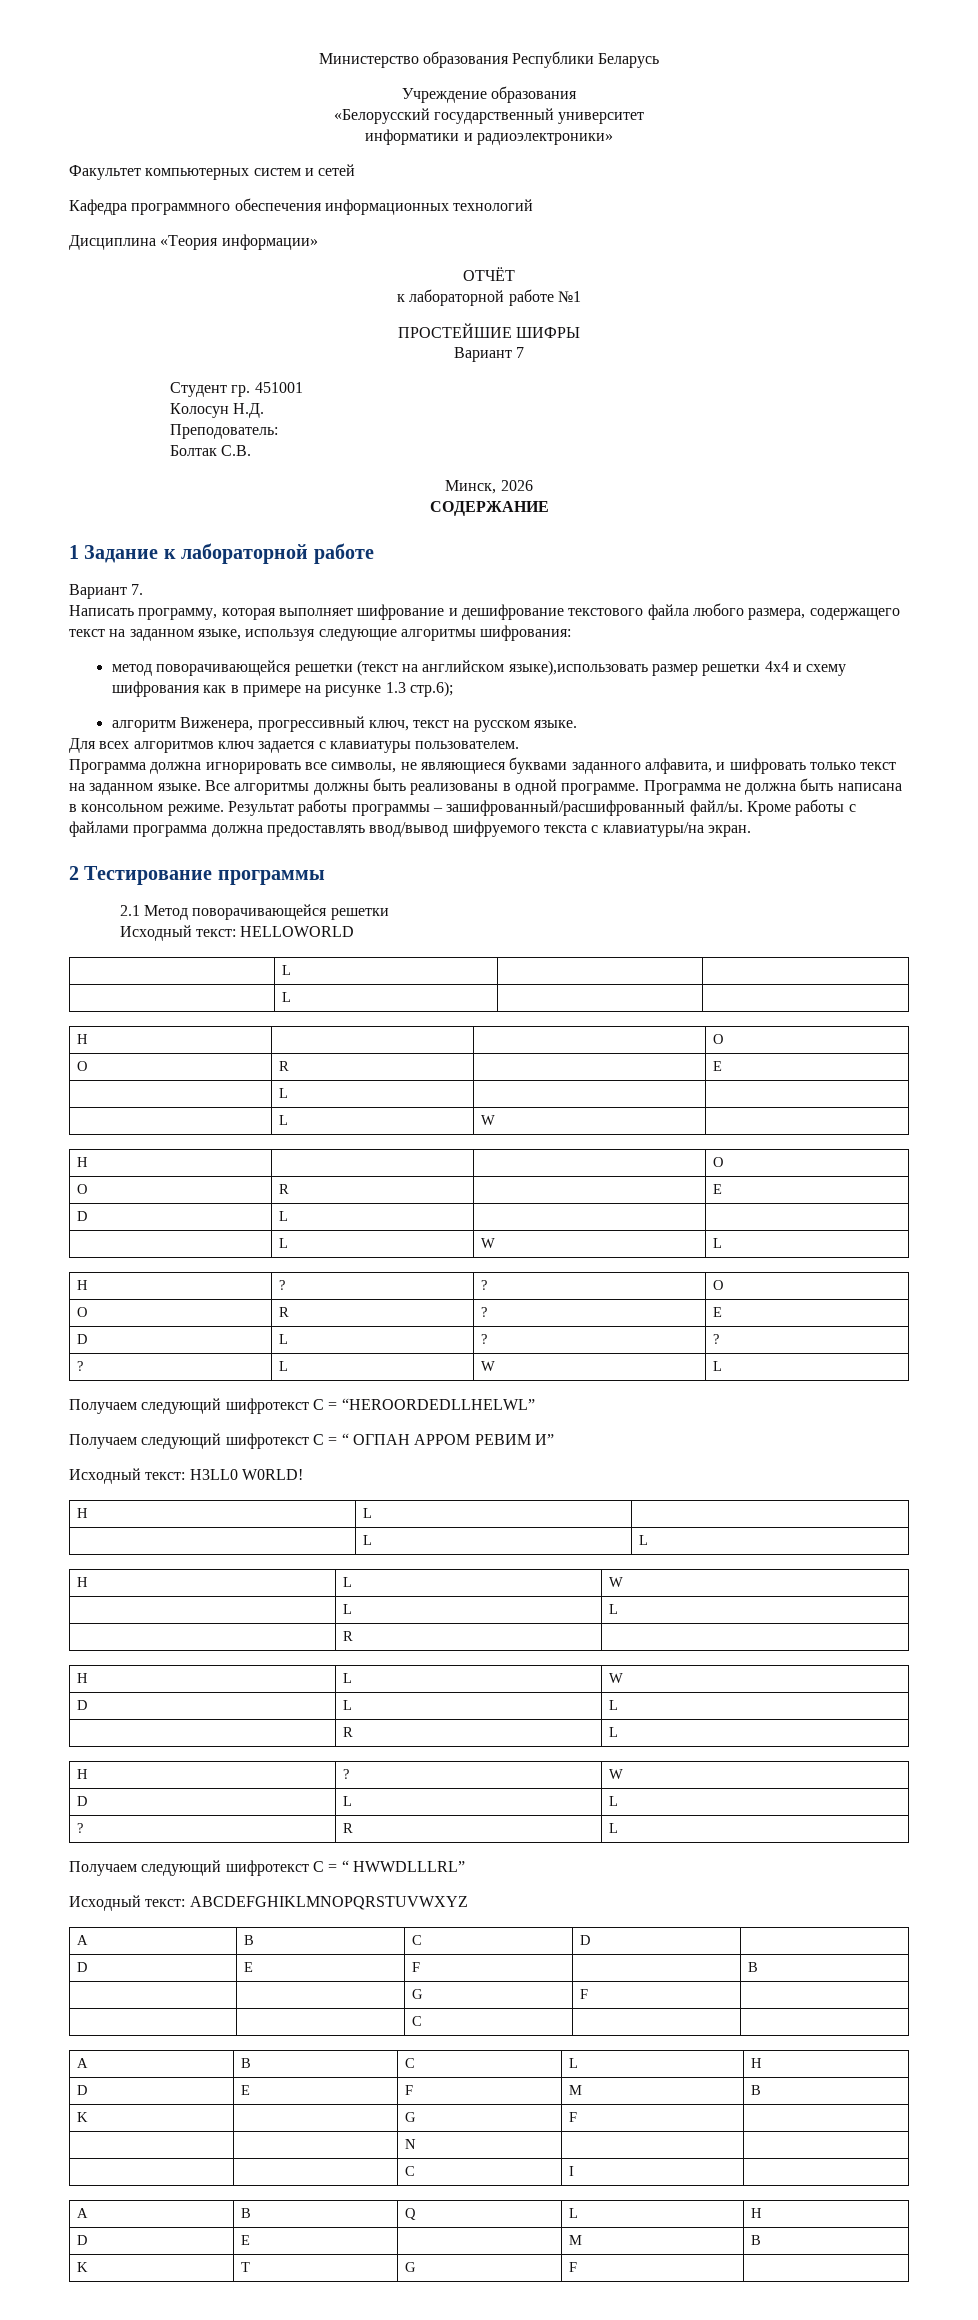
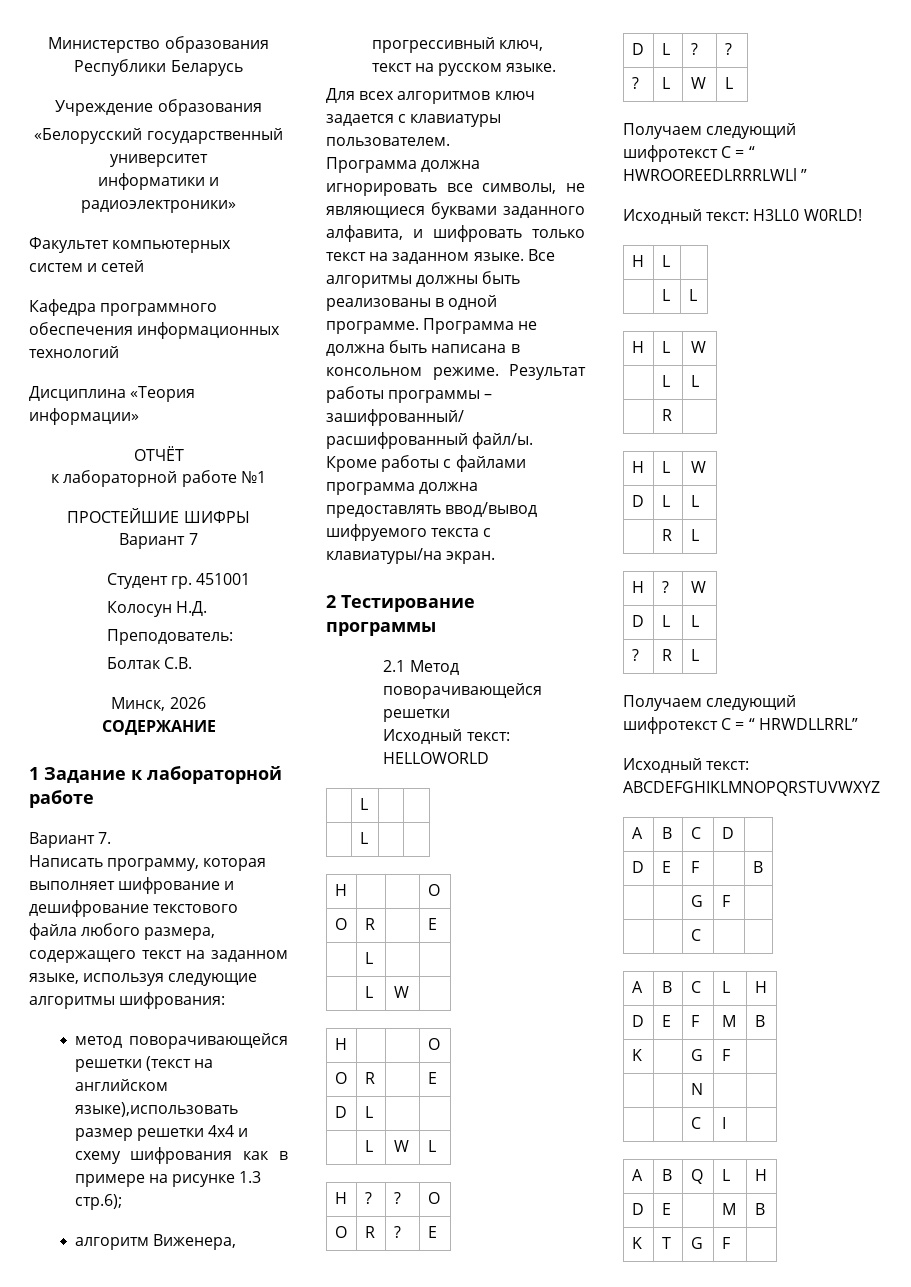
[69,1398,535,1414] [69,1433,554,1449] // Получаем следующий шифротекст C = “HEROORDEDLLHELWL” // Получаем следующий шифротекст C = “ ОГПАН АРРОМ РЕВИМ И” -> [623,123,797,139] [623,145,755,162] [623,168,808,181] // Получаем следующий шифротекст C = “ HWROOREEDLRRRLWLl ”
[352,1861,465,1872] HWWDLLLRL” -> [758,718,858,730] HRWDLLRRL”

